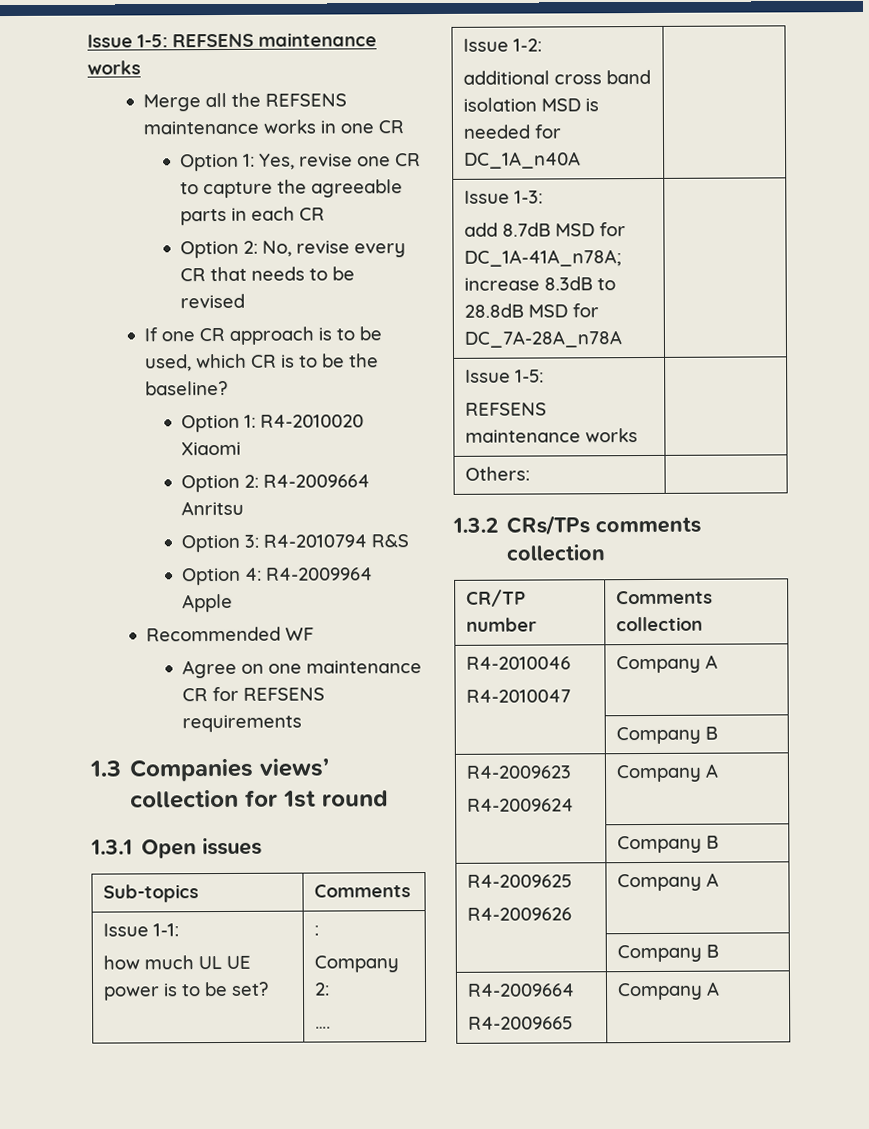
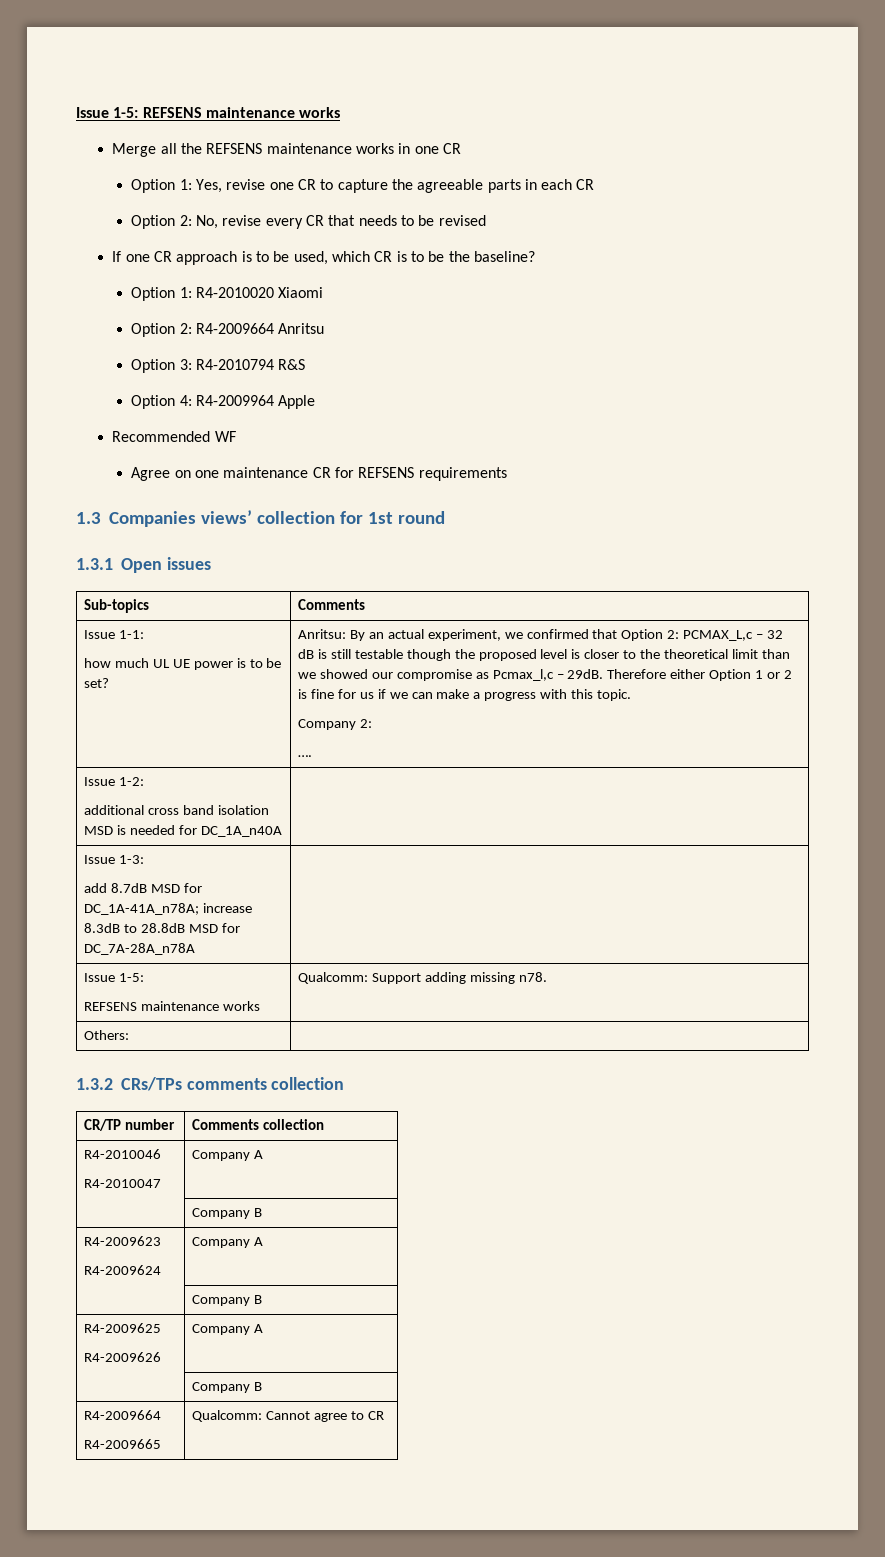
[313,925,319,936] : -> [298,629,784,641] [298,649,790,661] [298,669,792,681] [298,689,632,701] Anritsu: By an actual experiment, we confirmed that Option 2: PCMAX_L,c – 32 dB is still testable though the proposed level is closer to the theoretical limit than we showed our compromise as Pcmax_l,c – 29dB. Therefore either Option 1 or 2 is fine for us if we can make a progress with this topic.
(638, 435) none -> [298,972,547,984] Qualcomm: Support adding missing n78.
[616,981,720,1001] Company A -> [192,1410,384,1422] Qualcomm: Cannot agree to CR

